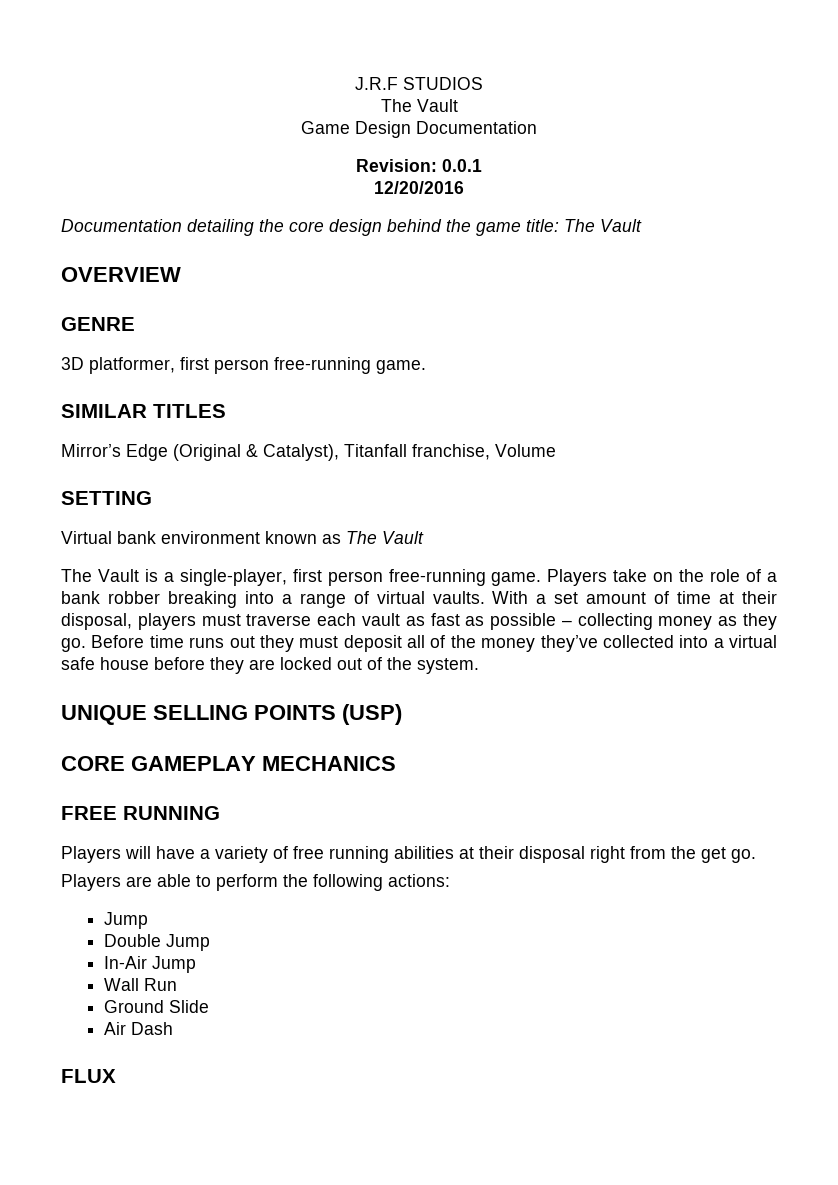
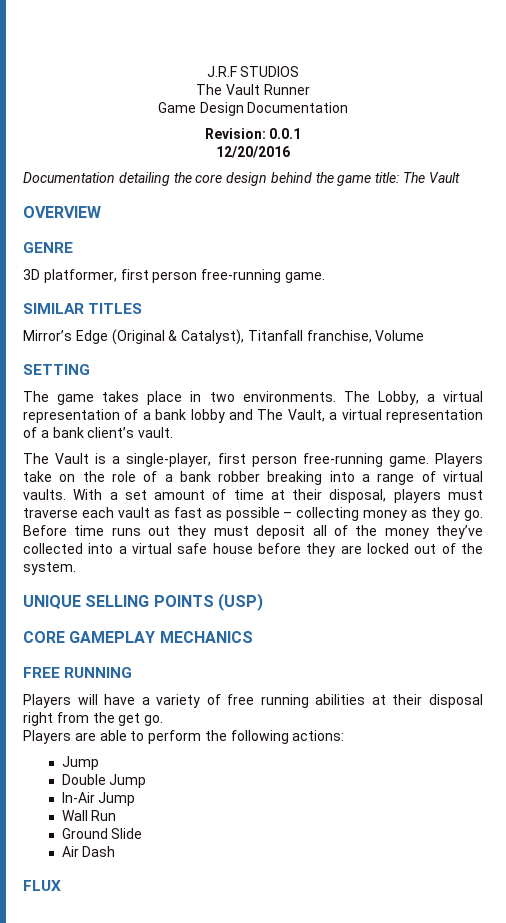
(458, 105) none -> [263,84,310,95] Runner
[61,531,424,544] Virtual bank environment known as The Vault -> [23,391,484,405] [23,409,483,423] [23,427,174,438] The game takes place in two environments. The Lobby, a virtual representation of a bank lobby and The Vault, a virtual representation of a bank client’s vault.

